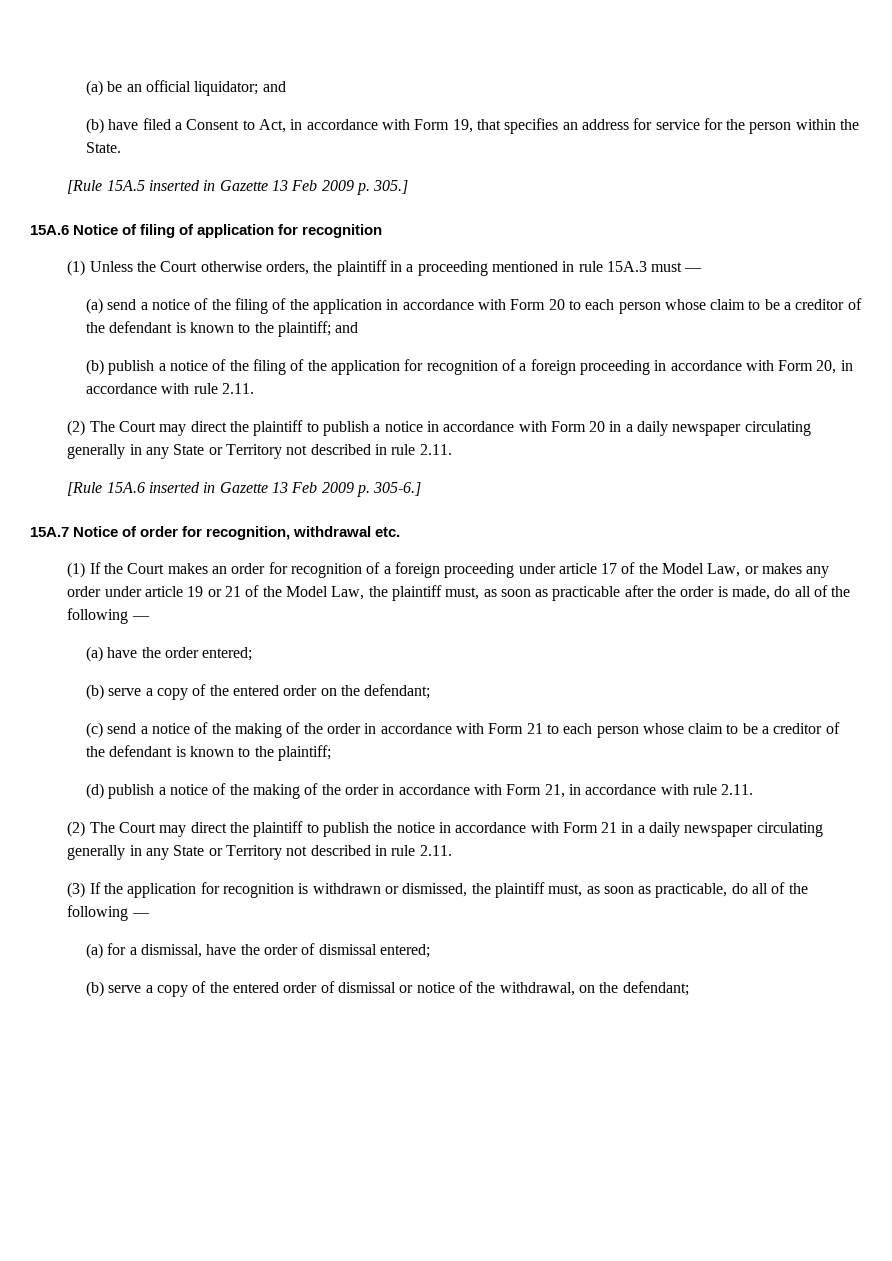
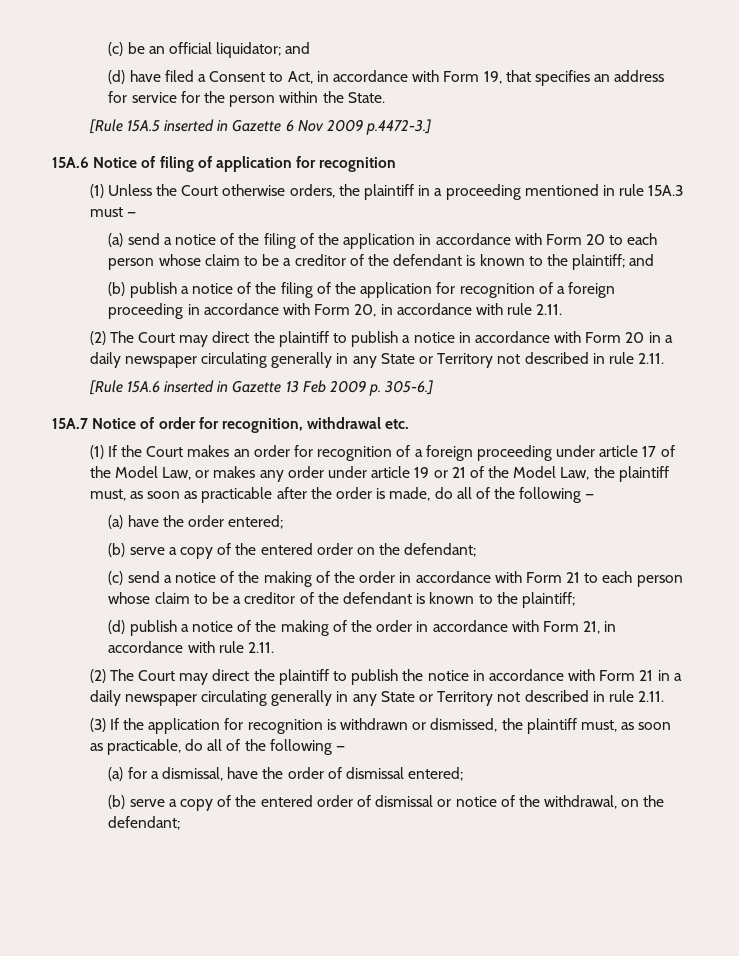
[86,80,104,96] (a) -> [108,42,124,56] (c)
[86,118,105,134] (b) -> [108,70,126,84] (d)
[271,180,409,195] 13 Feb 2009 p. 305.] -> [285,119,432,135] 6 Nov 2009 p.4472-3.]

